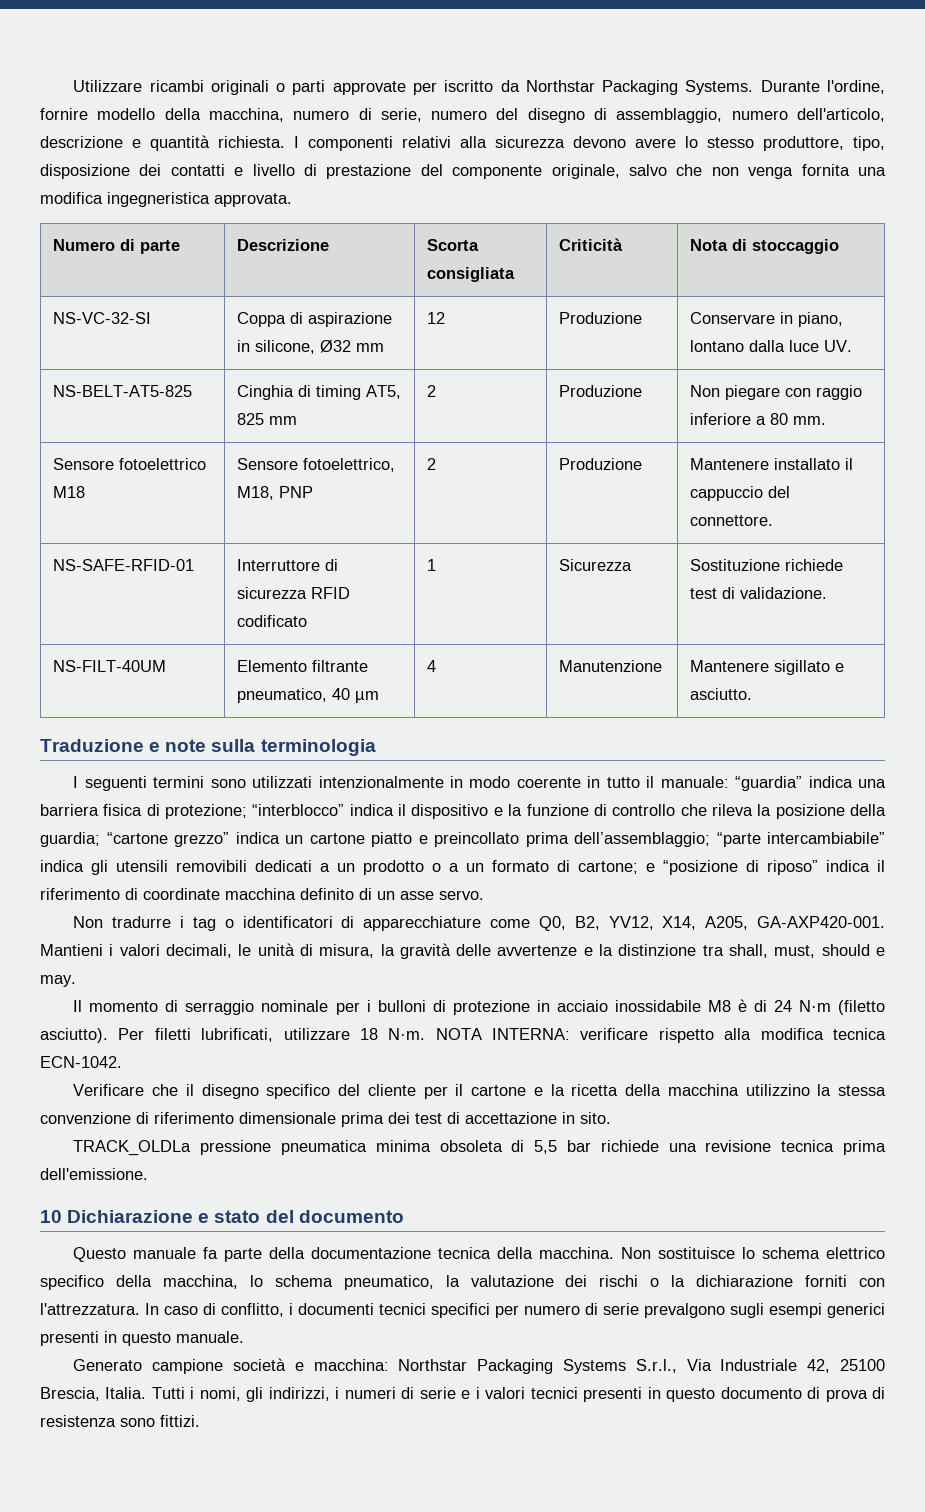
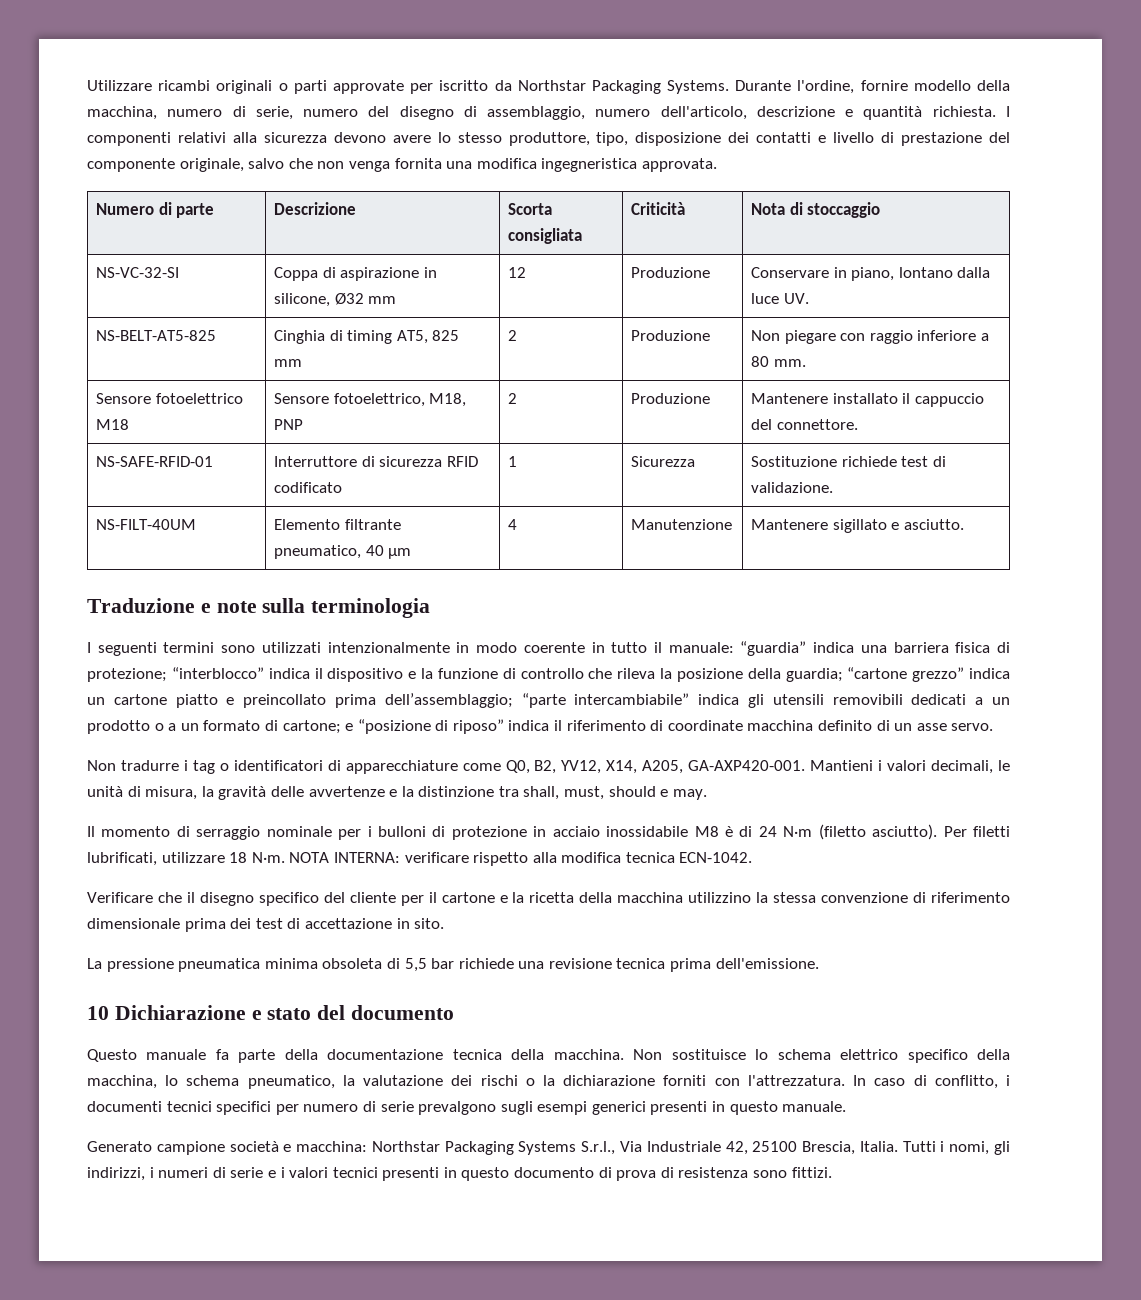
[73,1140,192,1156] TRACK_OLDLa -> [87,958,102,969] La

